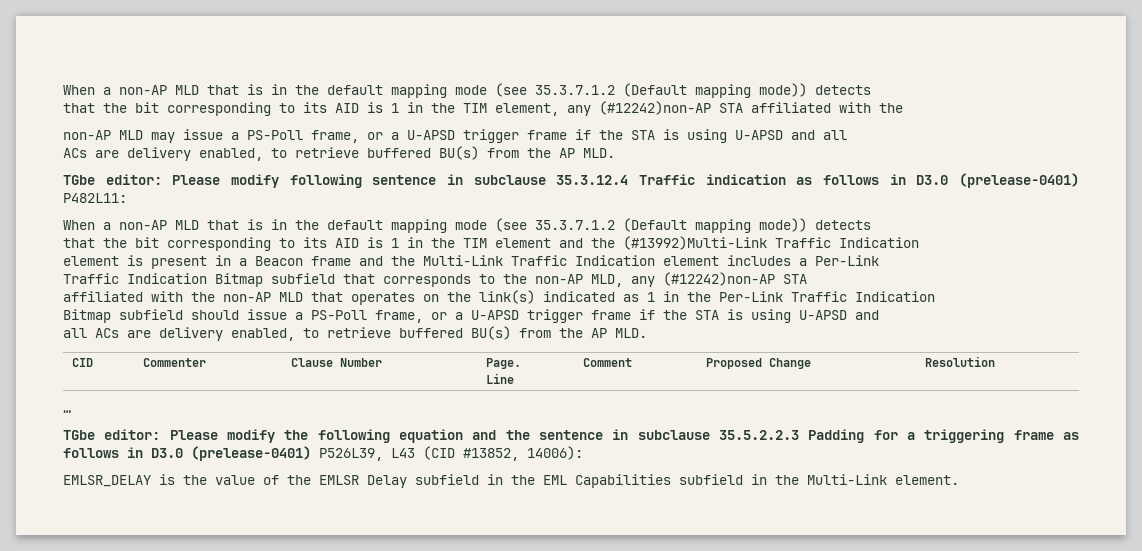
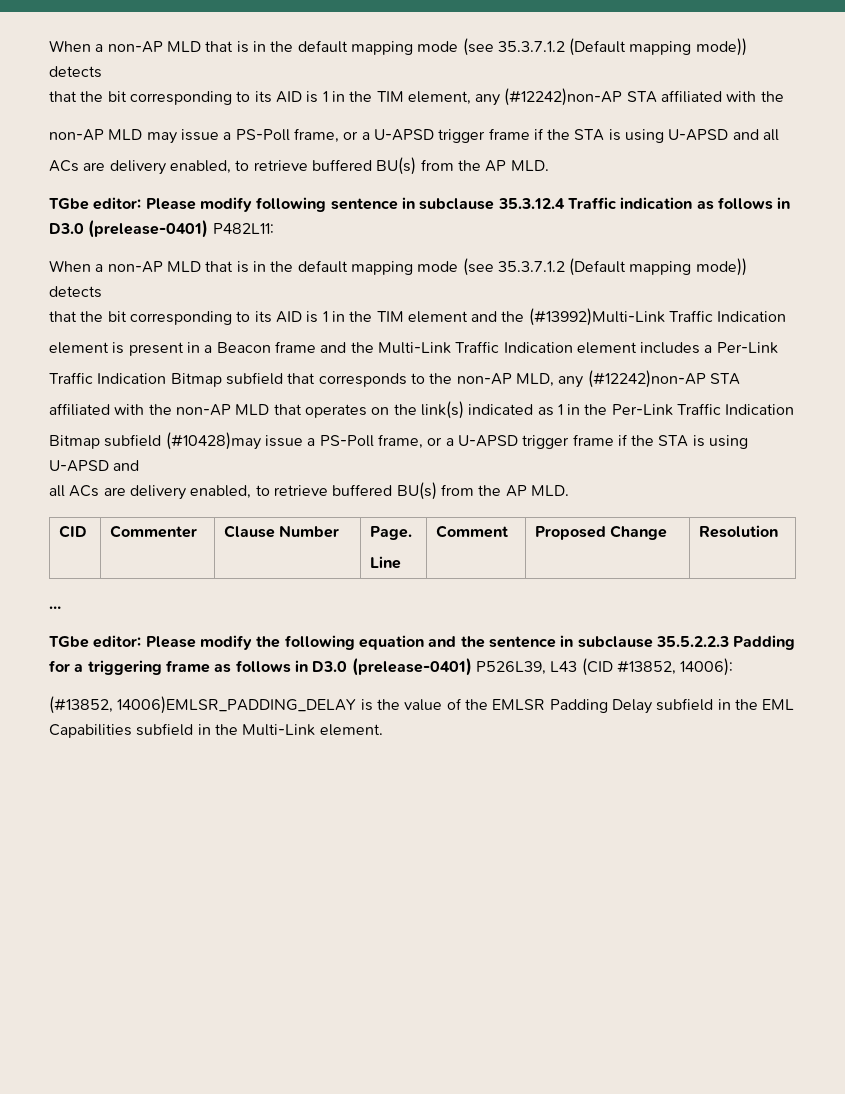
[191,310,239,320] should -> [165,432,261,450] (#10428)may
[63,475,151,487] EMLSR_DELAY -> [49,696,357,714] (#13852, 14006)EMLSR_PADDING_DELAY
(359, 480) none -> [549,699,608,713] Padding

